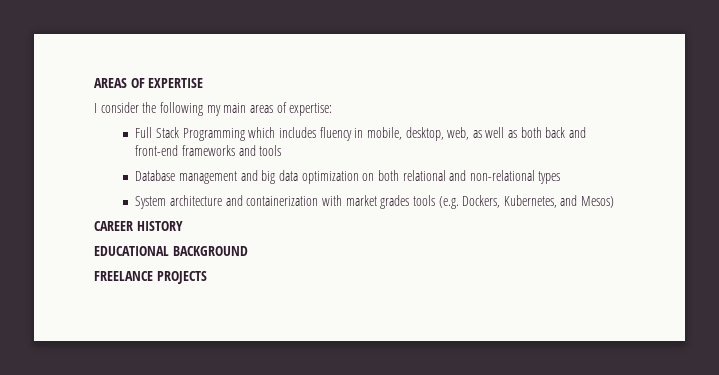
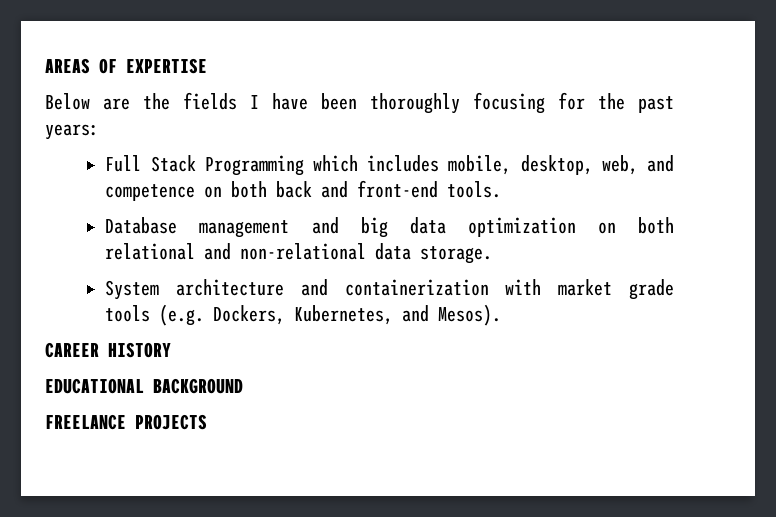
[94,102,333,116] I consider the following my main areas of expertise: -> [45,92,674,114] [45,124,99,140] Below are the fields I have been thoroughly focusing for the past years:
[319,127,364,141] fluency in -> (440, 163) none
[472,127,518,138] as well as -> [647,155,674,172] [105,184,223,201] and competence on
[182,145,282,156] frameworks and tools -> [447,181,502,198] tools.
[538,171,561,184] types -> [375,243,493,264] data storage.
[380,195,410,209] grades -> [629,279,674,300] grade
[581,196,615,208] Mesos) -> [438,304,502,326] Mesos).

